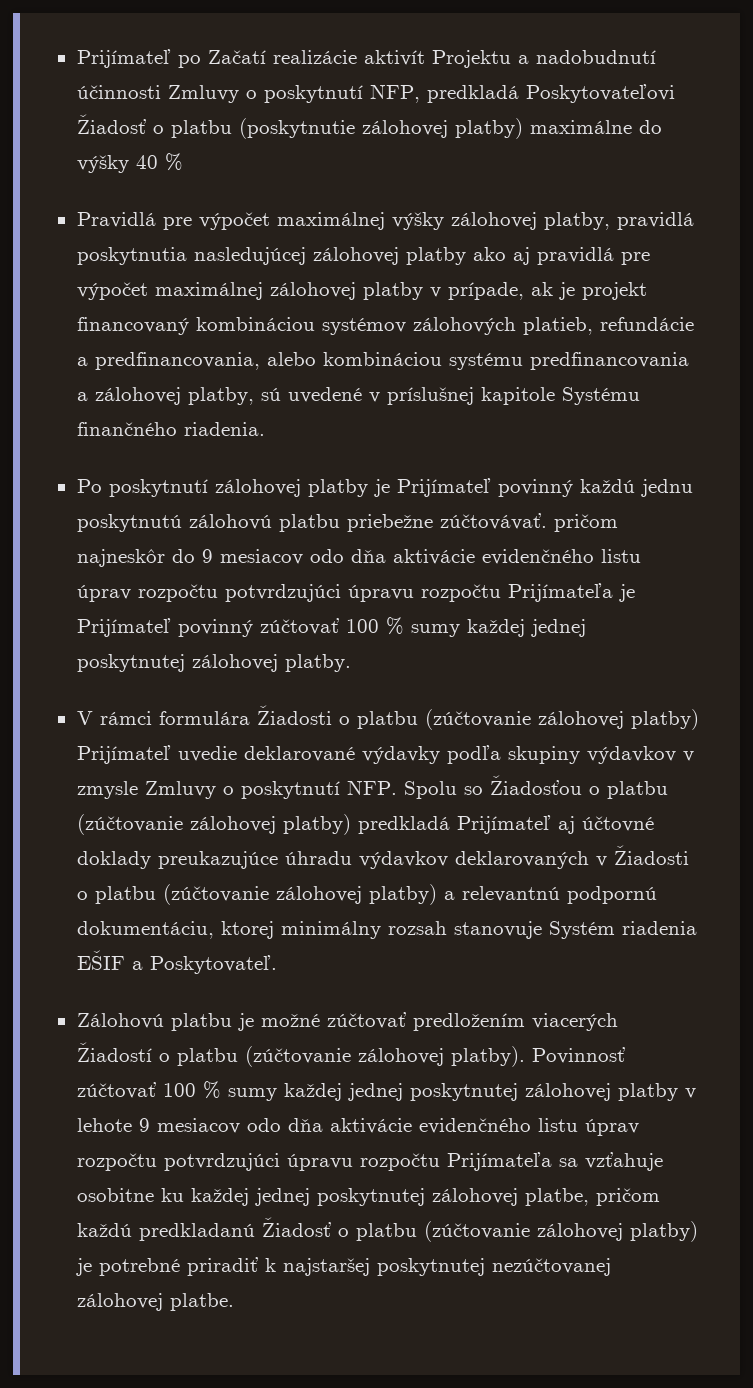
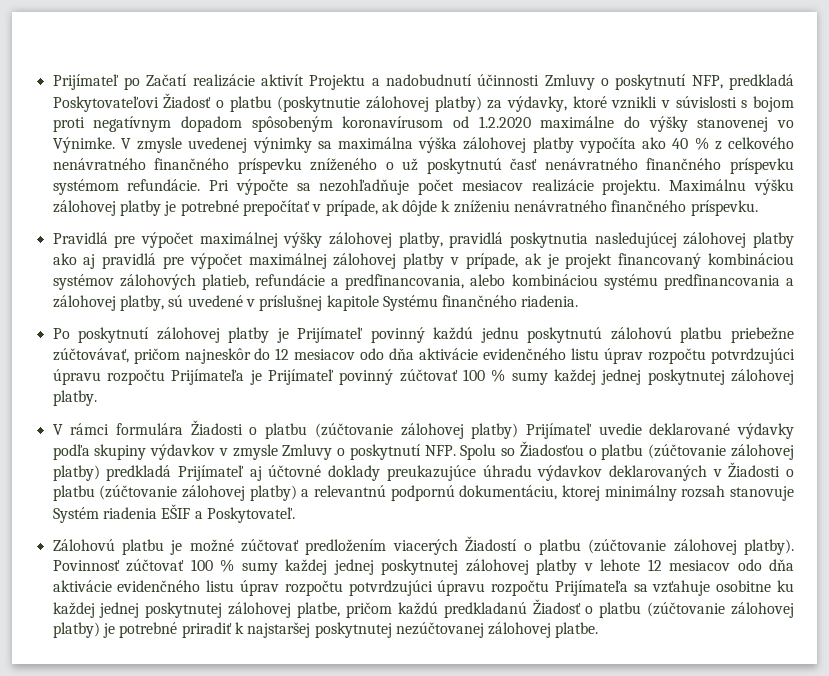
[529,120,662,134] [76,153,183,173] maximálne do výšky 40 % -> [487,96,795,112] [52,116,794,132] [52,137,795,153] [52,158,794,174] [52,179,794,195] [52,200,758,216] za výdavky, ktoré vznikli v súvislosti s bojom proti negatívnym dopadom spôsobeným koronavírusom od 1.2.2020 maximálne do výšky stanovenej vo Výnimke. V zmysle uvedenej výnimky sa maximálna výška zálohovej platby vypočíta ako 40 % z celkového nenávratného finančného príspevku zníženého o už poskytnutú časť nenávratného finančného príspevku systémom refundácie. Pri výpočte sa nezohľadňuje počet mesiacov realizácie projektu. Maximálnu výšku zálohovej platby je potrebné prepočítať v prípade, ak dôjde k zníženiu nenávratného finančného príspevku.
[439,513,547,530] zúčtovávať. -> [52,348,129,363] zúčtovávať,
[201,549,213,563] 9 -> [275,348,290,360] 12
[138,1118,150,1132] 9 -> [647,559,662,571] 12

